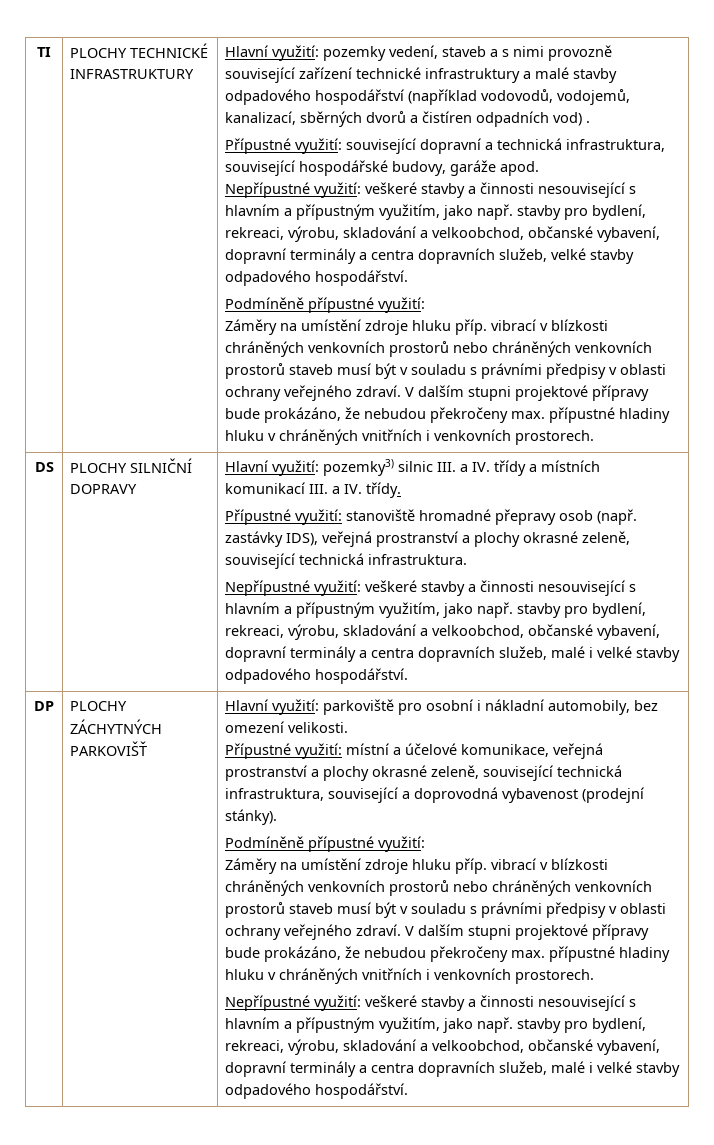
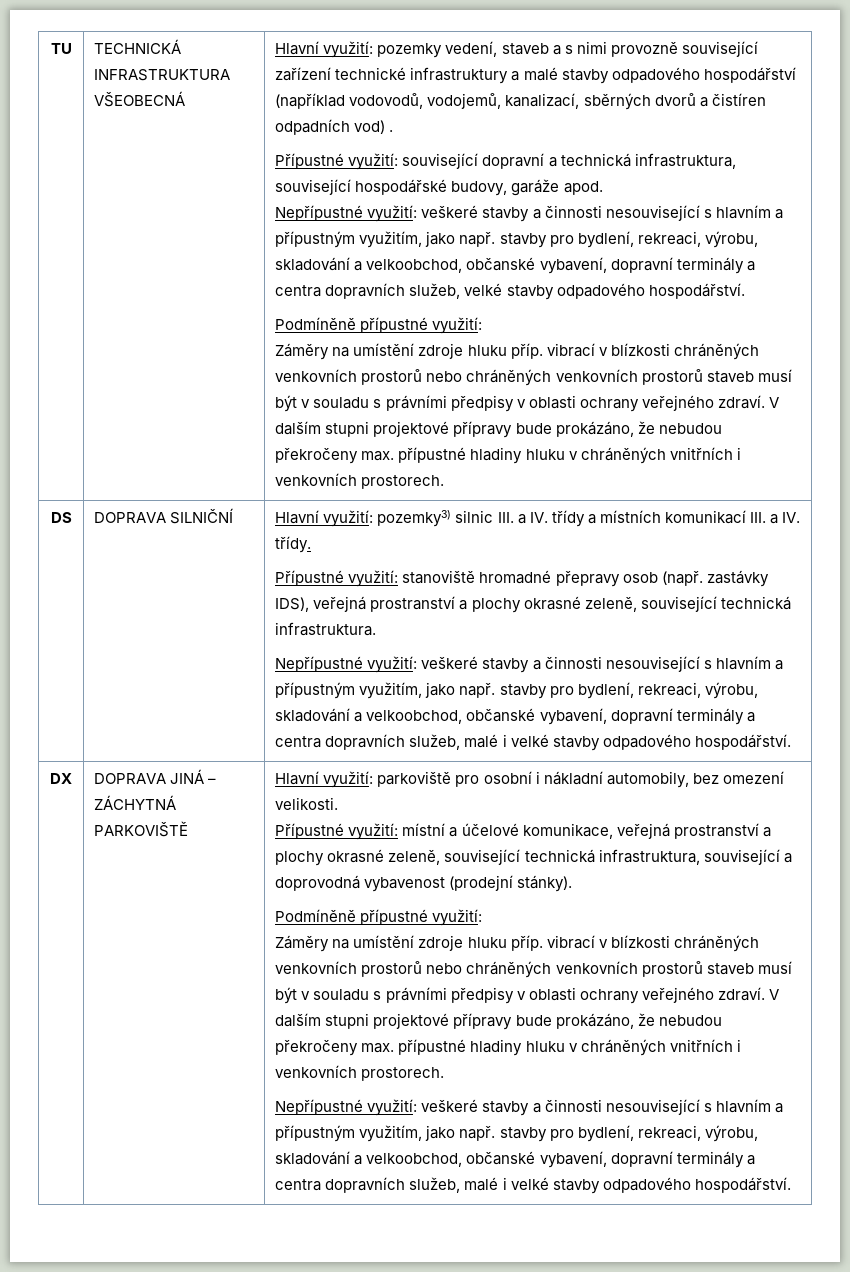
[37,47,51,57] [70,43,209,58] [70,69,195,79] TI | PLOCHY TECHNICKÉ INFRASTRUKTURY -> [50,43,72,54] [94,39,182,54] [94,69,231,81] [94,91,186,107] TU | TECHNICKÁ INFRASTRUKTURA VŠEOBECNÁ
[70,463,128,473] PLOCHY -> [94,512,167,523] DOPRAVA
[70,484,138,494] DOPRAVY -> (234, 516) none
[34,701,54,711] [70,701,128,711] [70,719,163,734] [70,741,148,756] DP | PLOCHY ZÁCHYTNÝCH PARKOVIŠŤ -> [50,773,72,784] [94,769,217,784] [94,795,177,810] [94,821,189,837] DX | DOPRAVA JINÁ – ZÁCHYTNÁ PARKOVIŠTĚ

